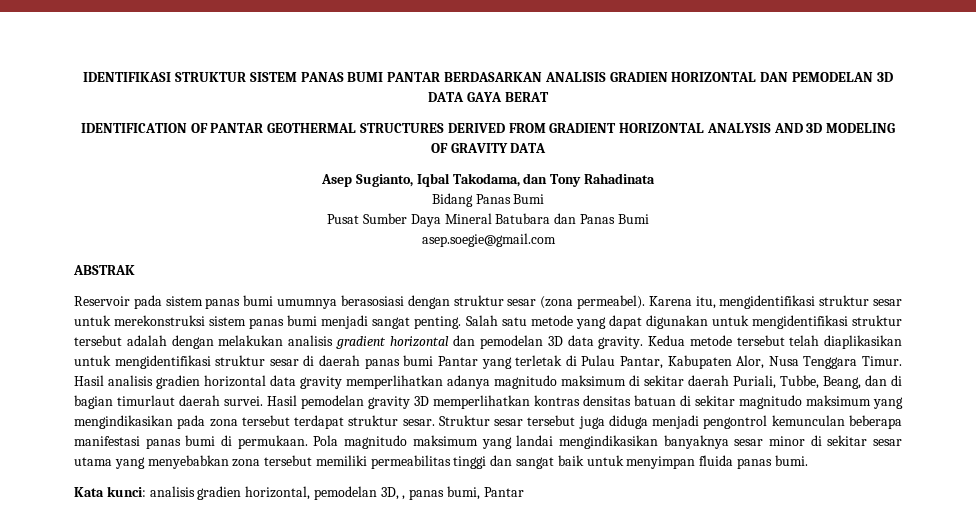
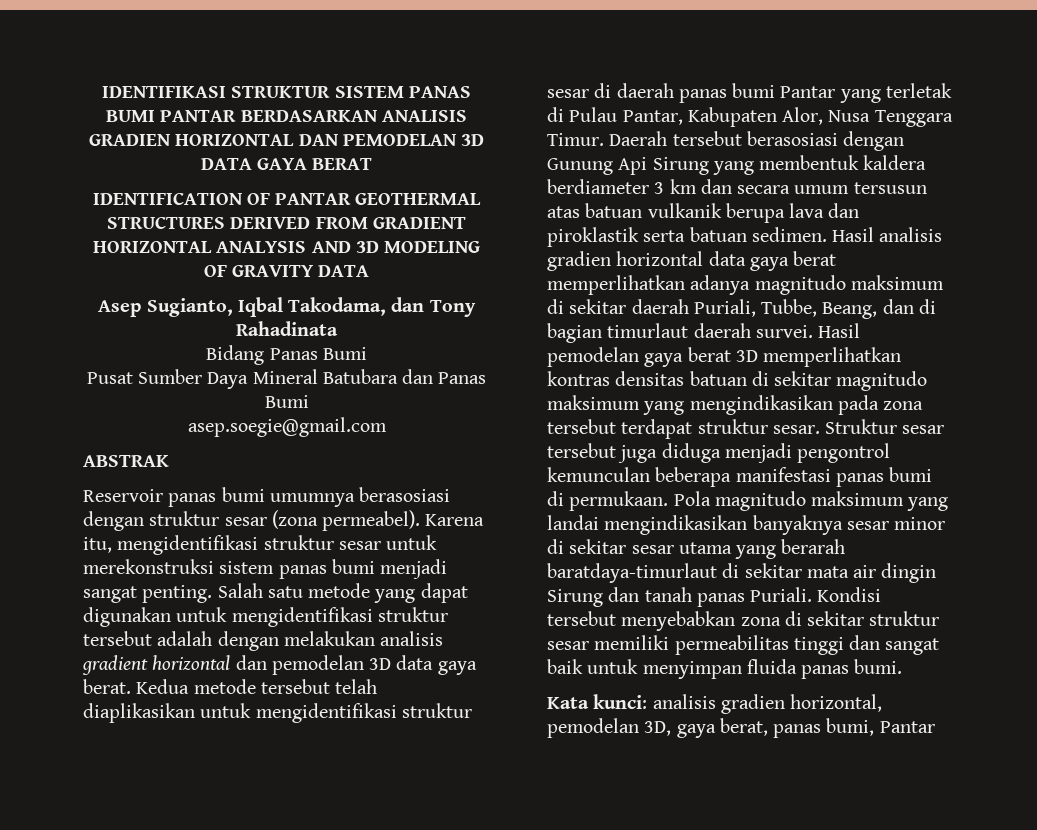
[133,295,203,309] pada sistem -> (163, 495) none
[598,336,644,349] gravity. -> [437,661,477,675] [83,679,131,694] gaya berat.
(902, 361) none -> [609,131,905,151] [547,155,927,175] [547,179,927,194] [547,203,860,223] [547,227,827,247] Daerah tersebut berasosiasi dengan Gunung Api Sirung yang membentuk kaldera berdiameter 3 km dan secara umum tersusun atas batuan vulkanik berupa lava dan piroklastik serta batuan sedimen.
[300,376,342,389] gravity -> [749,251,837,271] gaya berat
[368,396,410,409] gravity -> [644,347,731,367] gaya berat
[147,455,313,469] menyebabkan zona tersebut -> [781,539,846,554] [547,563,937,583] [547,587,882,607] [547,611,940,631] [547,641,589,650] berarah baratdaya-timurlaut di sekitar mata air dingin Sirung dan tanah panas Puriali. Kondisi tersebut menyebabkan zona di sekitar struktur sesar
[402,495,406,500] , -> [676,718,768,738] gaya berat,

